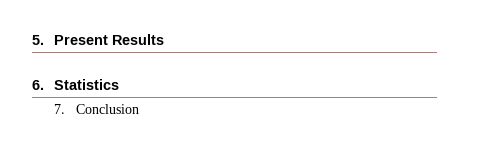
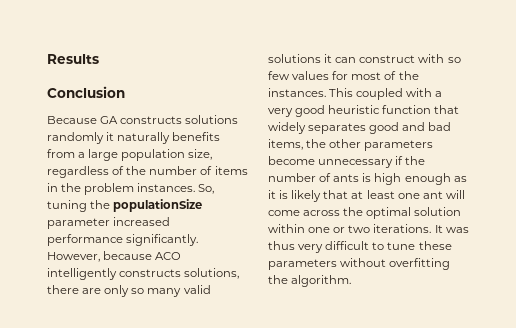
[32,35,109,45] 5. Present -> (47, 59) none
[32,79,120,90] [54,104,140,114] 6. Statistics // 7. Conclusion -> [47,86,125,98] [47,115,239,124] [47,132,221,144] [47,149,213,161] [47,166,248,178] [47,183,215,195] [47,199,203,212] [47,217,171,229] [47,234,199,246] [47,251,182,262] [47,268,240,280] [47,285,211,297] [268,54,461,63] [268,71,419,80] [268,88,443,100] [268,105,460,117] [268,122,452,134] [268,139,434,151] [268,156,426,168] [268,173,467,185] [268,190,465,202] [268,207,462,219] [268,224,469,233] [268,241,452,253] [268,258,451,270] [268,275,352,287] Conclusion // Because GA constructs solutions randomly it naturally benefits from a large population size, regardless of the number of items in the problem instances. So, tuning the populationSize parameter increased performance significantly. However, because ACO intelligently constructs solutions, there are only so many valid solutions it can construct with so few values for most of the instances. This coupled with a very good heuristic function that widely separates good and bad items, the other parameters become unnecessary if the number of ants is high enough as it is likely that at least one ant will come across the optimal solution within one or two iterations. It was thus very difficult to tune these parameters without overfitting the algorithm.

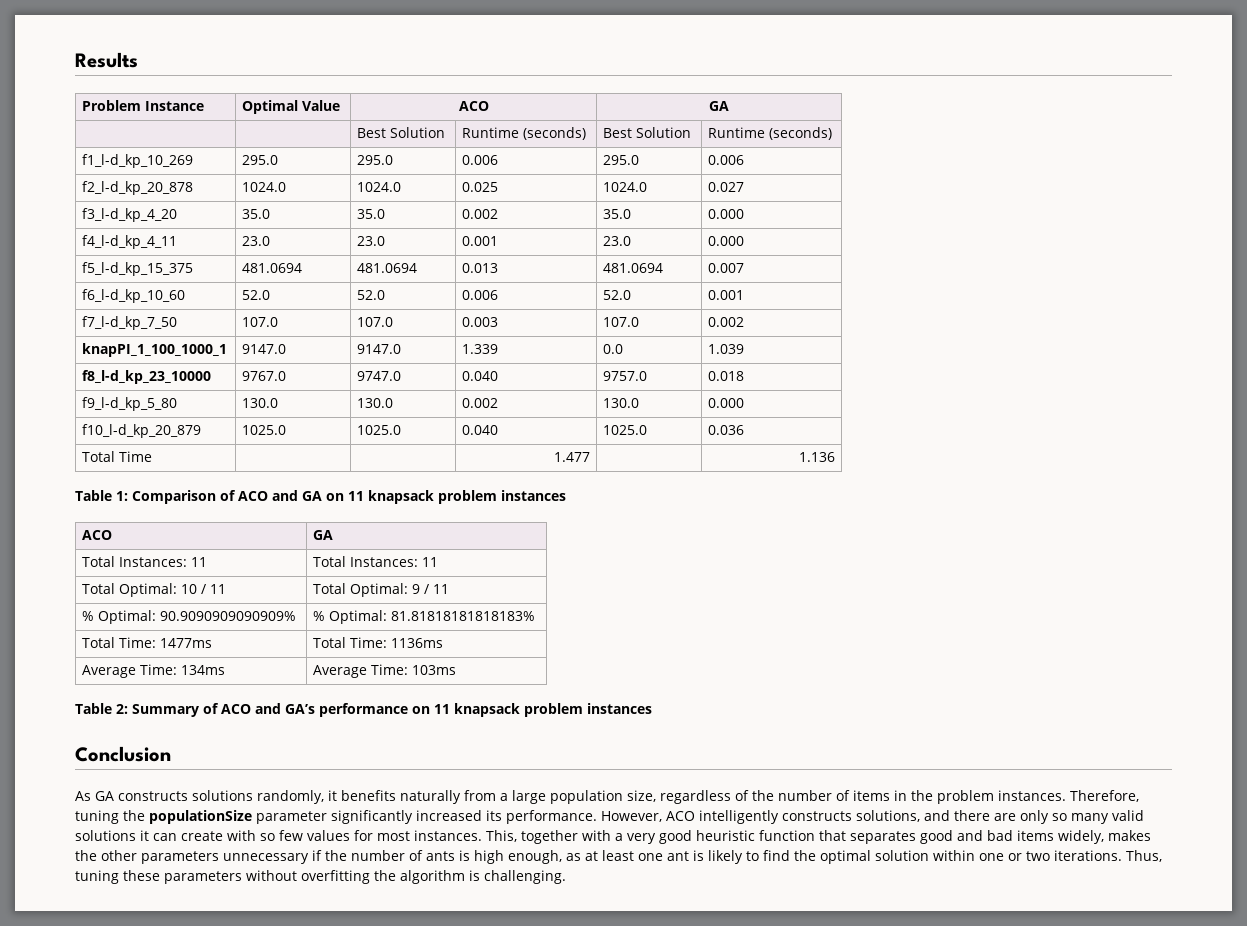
(99, 59) none -> [82,100,205,111] [242,100,341,114] [458,101,489,111] [709,101,729,111] [357,127,446,138] [462,127,587,140] [603,127,692,138] [708,127,833,140] [82,154,194,168] [242,155,279,165] [357,155,394,165] [462,155,499,165] [603,155,640,165] [708,155,745,165] [82,181,194,195] [242,182,287,192] [357,182,402,192] [462,182,499,192] [603,182,648,192] [708,182,745,192] [82,208,178,222] [242,209,271,219] [357,209,386,219] [462,209,499,219] [603,209,632,219] [708,209,745,219] [82,235,178,249] [242,236,271,246] [357,236,386,246] [462,236,499,246] [603,236,632,246] [708,236,745,246] [82,262,194,276] [242,263,303,273] [357,263,418,273] [462,263,499,273] [603,263,664,273] [708,263,745,273] [82,289,186,303] [242,290,271,300] [357,290,386,300] [462,290,499,300] [603,290,632,300] [708,290,745,300] [82,316,178,330] [242,317,279,327] [357,317,394,327] [462,317,499,327] [603,317,640,327] [708,317,745,327] [82,343,228,357] [242,344,287,354] [357,344,402,354] [462,344,499,354] [603,344,624,354] [708,344,745,354] [82,370,212,384] [242,371,287,381] [357,371,402,381] [462,371,499,381] [603,371,648,381] [708,371,745,381] [82,397,178,411] [242,398,279,408] [357,398,394,408] [462,398,499,408] [603,398,640,408] [708,398,745,408] [82,424,202,438] [242,425,287,435] [357,425,402,435] [462,425,499,435] [603,425,648,435] [708,425,745,435] [82,451,153,462] [553,452,590,462] [798,452,835,462] [75,490,566,504] [82,530,113,540] [313,530,334,540] [82,556,208,567] [313,556,439,567] [82,583,227,597] [313,583,450,597] [82,610,297,624] [313,610,536,624] [82,637,213,648] [313,637,444,648] [82,664,226,678] [313,664,457,678] [75,703,652,717] // Problem Instance | Optimal Value | ACO | GA // | | Best Solution | Runtime (seconds) | Best Solution | Runtime (seconds) // f1_l-d_kp_10_269 | 295.0 | 295.0 | 0.006 | 295.0 | 0.006 // f2_l-d_kp_20_878 | 1024.0 | 1024.0 | 0.025 | 1024.0 | 0.027 // f3_l-d_kp_4_20 | 35.0 | 35.0 | 0.002 | 35.0 | 0.000 // f4_l-d_kp_4_11 | 23.0 | 23.0 | 0.001 | 23.0 | 0.000 // f5_l-d_kp_15_375 | 481.0694 | 481.0694 | 0.013 | 481.0694 | 0.007 // f6_l-d_kp_10_60 | 52.0 | 52.0 | 0.006 | 52.0 | 0.001 // f7_l-d_kp_7_50 | 107.0 | 107.0 | 0.003 | 107.0 | 0.002 // knapPI_1_100_1000_1 | 9147.0 | 9147.0 | 1.339 | 0.0 | 1.039 // f8_l-d_kp_23_10000 | 9767.0 | 9747.0 | 0.040 | 9757.0 | 0.018 // f9_l-d_kp_5_80 | 130.0 | 130.0 | 0.002 | 130.0 | 0.000 // f10_l-d_kp_20_879 | 1025.0 | 1025.0 | 0.040 | 1025.0 | 0.036 // Total Time | | | 1.477 | | 1.136 // Table 1: Comparison of ACO and GA on 11 knapsack problem instances // ACO | GA // Total Instances: 11 | Total Instances: 11 // Total Optimal: 10 / 11 | Total Optimal: 9 / 11 // % Optimal: 90.9090909090909% | % Optimal: 81.81818181818183% // Total Time: 1477ms | Total Time: 1136ms // Average Time: 134ms | Average Time: 103ms // Table 2: Summary of ACO and GA’s performance on 11 knapsack problem instances
[47,116,97,124] Because -> [75,791,91,801] As
[47,132,221,144] randomly it naturally benefits -> [257,790,461,804] randomly, it benefits naturally
[198,184,215,194] So, -> [1070,790,1139,802] Therefore,
[113,217,171,226] [47,234,199,246] [47,251,153,262] increased performance significantly. However, because -> [331,810,662,824] significantly increased its performance. However,
(240, 273) none -> [924,810,950,821] and
[359,55,416,63] construct -> [181,831,223,841] create
[384,71,419,80] [268,88,404,100] of the instances. This coupled -> [414,830,578,844] instances. This, together
[268,122,306,134] widely -> (846, 835) none
[268,139,303,150] items, -> [1017,830,1151,844] items widely, makes
[268,156,315,165] become -> (219, 857) none
[404,173,467,185] [268,190,465,202] [268,210,341,216] enough as it is likely that at least one ant will come across -> [508,850,790,864] enough, as at least one ant is likely to find
[434,225,469,233] [268,241,416,253] It was thus very difficult to tune -> [1126,850,1162,862] [75,870,119,884] Thus, tuning
[291,275,352,287] algorithm. -> [400,870,566,884] algorithm is challenging.

